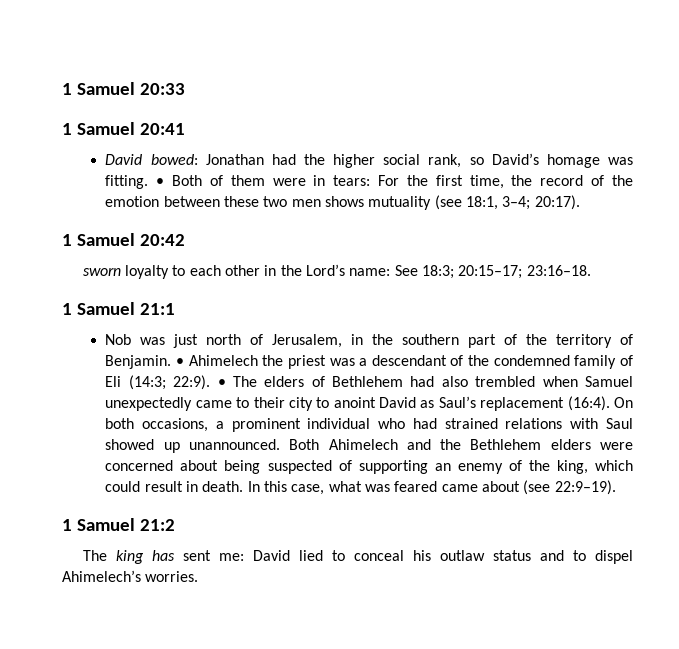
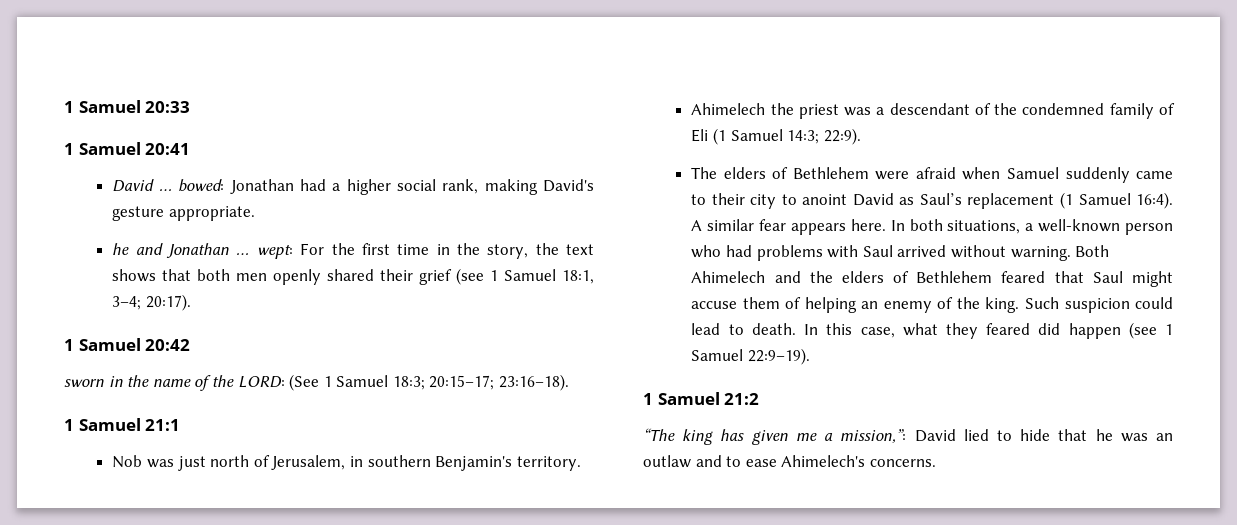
(143, 159) none -> [158,189,172,191] …
[303,154,325,165] the -> [332,183,341,191] a
[469,153,634,168] [105,175,633,189] [105,195,462,210] so David’s homage was fitting. • Both of them were in tears: For the first time, the record of the emotion between these two men shows mutuality (see -> [484,179,595,195] [112,206,256,221] [112,243,594,259] [112,268,557,285] making David's gesture appropriate. // he and Jonathan … wept: For the first time in the story, the text shows that both men openly shared their grief (see 1 Samuel
[125,264,418,279] loyalty to each other in the Lord’s name: See -> [108,374,389,391] in the name of the LORD: (See 1 Samuel
[526,265,591,276] 23:16–18. -> [499,374,570,391] 23:16–18).
[372,334,633,348] [105,355,184,369] the southern part of the territory of Benjamin. • -> [367,455,581,471] southern Benjamin's territory. //
[128,375,166,390] (14:3; -> [713,128,820,145] (1 Samuel 14:3;
[217,379,226,387] • -> (861, 136) //
[410,376,536,387] had also trembled -> [875,167,956,180] were afraid
[105,397,193,411] unexpectedly -> [1065,167,1130,183] suddenly
[567,396,634,411] [105,418,633,432] [105,439,633,453] [105,460,633,474] [105,481,198,492] (16:4). On both occasions, a prominent individual who had strained relations with Saul showed up unannounced. Both Ahimelech and the Bethlehem elders were concerned about being suspected of supporting an enemy of the king, which could result in -> [1059,192,1173,209] [691,219,1173,235] [691,245,1110,261] [691,271,1173,287] [691,297,1173,313] [691,323,744,335] (1 Samuel 16:4). A similar fear appears here. In both situations, a well-known person who had problems with Saul arrived without warning. Both Ahimelech and the elders of Bethlehem feared that Saul might accuse them of helping an enemy of the king. Such suspicion could lead to
[364,480,551,495] was feared came about (see -> [945,322,1173,339] [691,349,744,361] they feared did happen (see 1 Samuel
[82,550,107,561] The -> [643,428,675,441] “The
[182,550,633,564] [62,570,199,582] sent me: David lied to conceal his outlaw status and to dispel Ahimelech’s worries. -> [751,429,1173,445] [643,455,936,468] given me a mission,”: David lied to hide that he was an outlaw and to ease Ahimelech's concerns.

